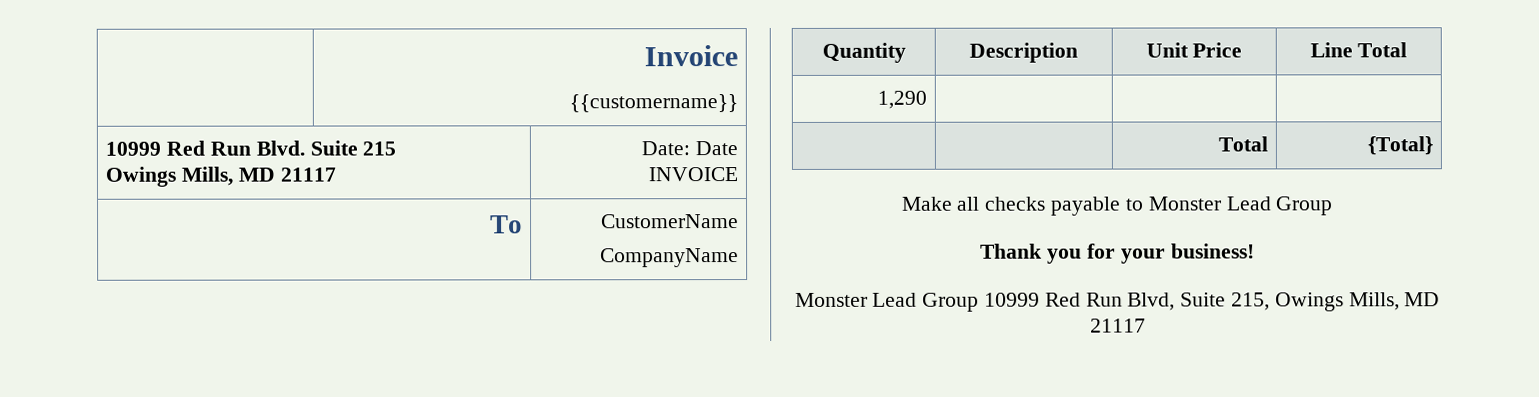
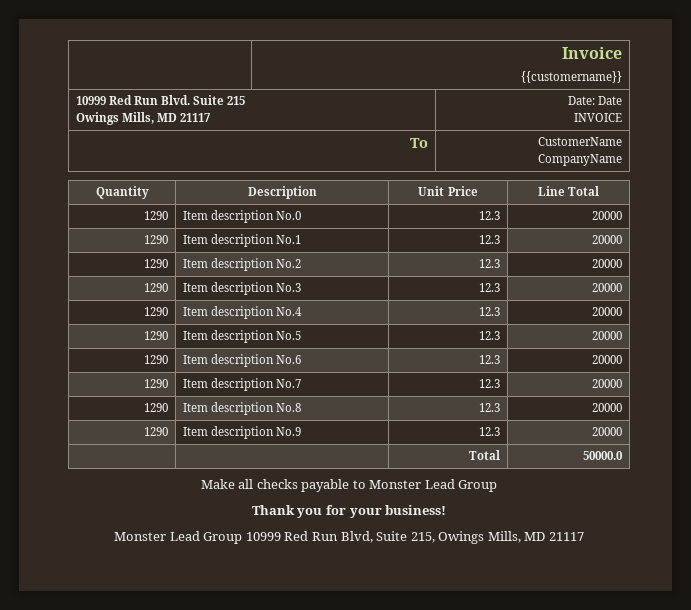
[876,90,927,109] 1,290 | | | -> [144,211,169,220] [182,210,301,223] [479,211,501,220] [592,211,623,220] [144,235,169,244] [182,234,301,247] [479,235,501,244] [592,235,623,244] [144,259,169,268] [182,258,301,271] [479,259,501,268] [592,259,623,268] [144,283,169,292] [182,282,301,295] [479,283,501,292] [592,283,623,292] [144,307,169,316] [182,306,302,319] [479,307,501,316] [592,307,623,316] [144,331,169,340] [182,330,301,343] [479,331,501,340] [592,331,623,340] [144,355,169,364] [182,354,301,367] [479,355,501,364] [592,355,623,364] [144,379,169,388] [182,378,301,391] [479,379,501,388] [592,379,623,388] [144,403,169,412] [182,402,301,415] [479,403,501,412] [592,403,623,412] [144,427,169,436] [182,426,301,439] [479,427,501,436] [592,427,623,436] 1290 | Item description No.0 | 12.3 | 20000 // 1290 | Item description No.1 | 12.3 | 20000 // 1290 | Item description No.2 | 12.3 | 20000 // 1290 | Item description No.3 | 12.3 | 20000 // 1290 | Item description No.4 | 12.3 | 20000 // 1290 | Item description No.5 | 12.3 | 20000 // 1290 | Item description No.6 | 12.3 | 20000 // 1290 | Item description No.7 | 12.3 | 20000 // 1290 | Item description No.8 | 12.3 | 20000 // 1290 | Item description No.9 | 12.3 | 20000
[1366,136,1433,156] {Total} -> [583,451,624,460] 50000.0

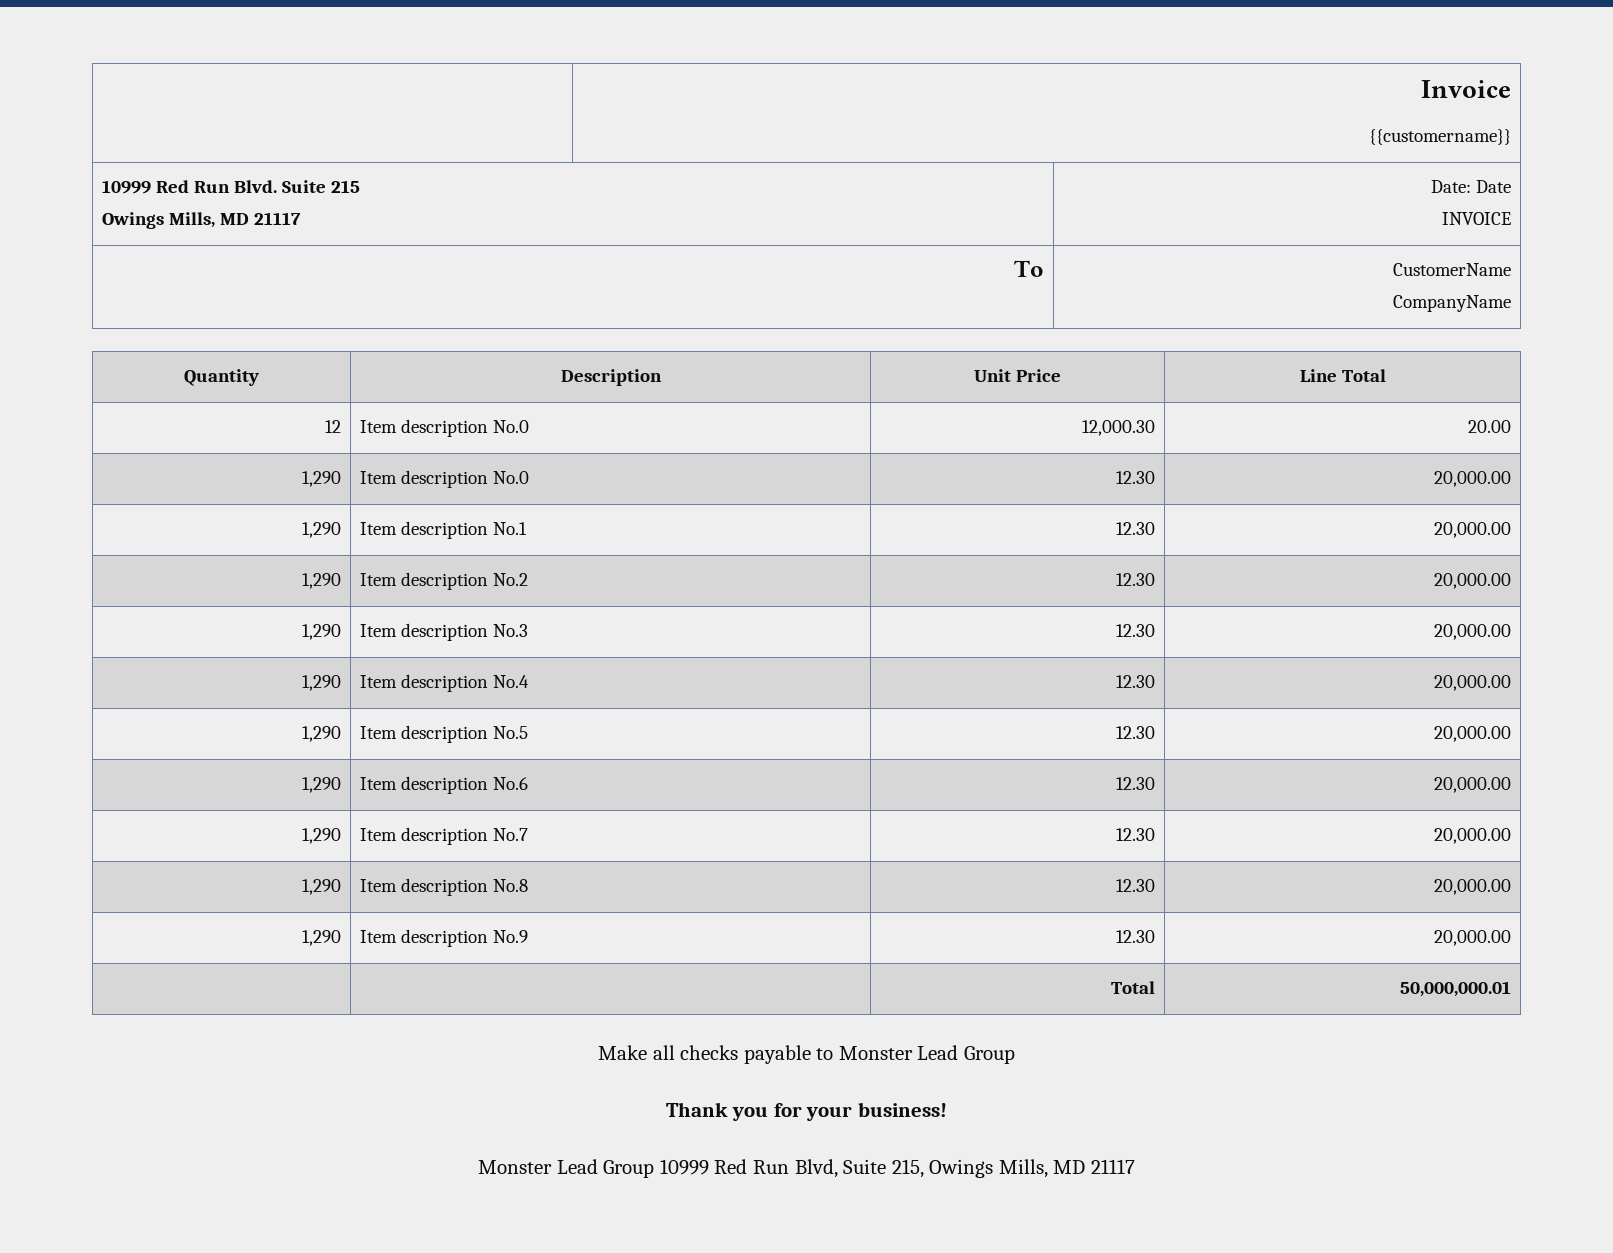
[144,211,169,220] [182,210,301,223] [479,211,501,220] [592,211,623,220] [144,235,169,244] 1290 | Item description No.0 | 12.3 | 20000 // 1290 -> [325,420,342,433] [359,419,529,437] [1082,420,1156,436] [1468,420,1512,433] [302,471,342,487] [359,470,529,488] [1116,471,1156,484] [1434,471,1512,487] [302,522,342,538] 12 | Item description No.0 | 12,000.30 | 20.00 // 1,290 | Item description No.0 | 12.30 | 20,000.00 // 1,290
[479,235,501,244] [592,235,623,244] [144,259,169,268] 12.3 | 20000 // 1290 -> [1116,522,1156,535] [1434,522,1512,538] [302,573,342,589] 12.30 | 20,000.00 // 1,290
[479,259,501,268] [592,259,623,268] [144,283,169,292] 12.3 | 20000 // 1290 -> [1116,573,1156,586] [1434,573,1512,589] [302,624,342,640] 12.30 | 20,000.00 // 1,290
[479,283,501,292] [592,283,623,292] [144,307,169,316] 12.3 | 20000 // 1290 -> [1116,624,1156,637] [1434,624,1512,640] [302,675,342,691] 12.30 | 20,000.00 // 1,290
[479,307,501,316] [592,307,623,316] [144,331,169,340] 12.3 | 20000 // 1290 -> [1116,675,1156,688] [1434,675,1512,691] [302,726,342,742] 12.30 | 20,000.00 // 1,290
[479,331,501,340] [592,331,623,340] [144,355,169,364] 12.3 | 20000 // 1290 -> [1116,726,1156,739] [1434,726,1512,742] [302,777,342,793] 12.30 | 20,000.00 // 1,290
[479,355,501,364] [592,355,623,364] [144,379,169,388] 12.3 | 20000 // 1290 -> [1116,777,1156,790] [1434,777,1512,793] [302,828,342,844] 12.30 | 20,000.00 // 1,290
[479,379,501,388] [592,379,623,388] [144,403,169,412] 12.3 | 20000 // 1290 -> [1116,828,1156,841] [1434,828,1512,844] [302,879,342,895] 12.30 | 20,000.00 // 1,290
[479,403,501,412] [592,403,623,412] [144,427,169,436] 12.3 | 20000 // 1290 -> [1116,879,1156,892] [1434,879,1512,895] [302,930,342,946] 12.30 | 20,000.00 // 1,290
[479,427,501,436] [592,427,623,436] 12.3 | 20000 -> [1116,930,1156,943] [1434,930,1512,946] 12.30 | 20,000.00
[583,451,624,460] 50000.0 -> [1400,981,1512,997] 50,000,000.01

